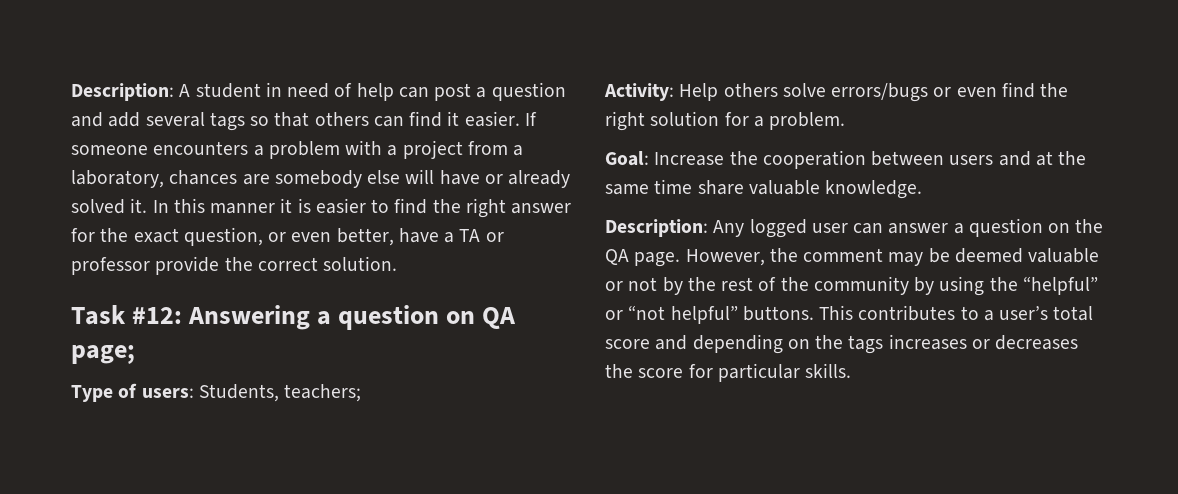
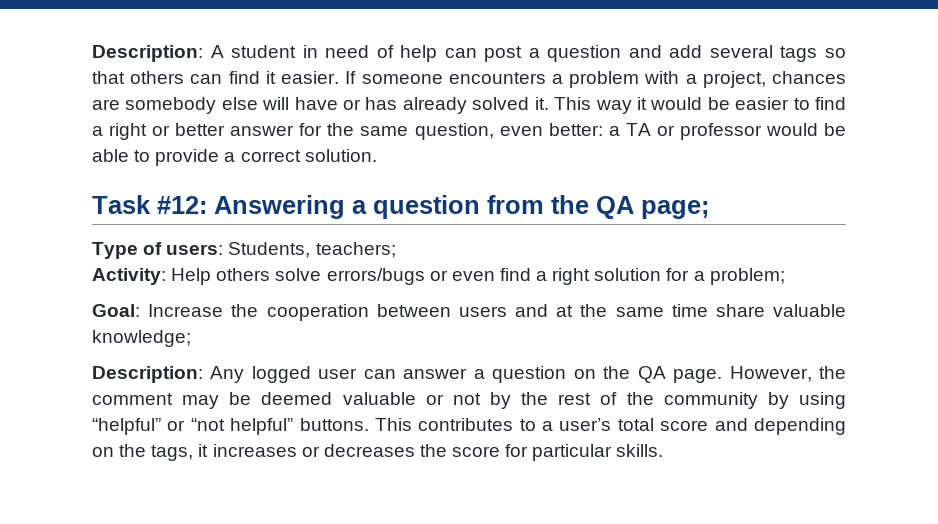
[402,140,524,159] [71,170,164,188] project from a laboratory, -> [702,71,766,88] project,
(503, 179) none -> [365,97,398,110] has
[152,198,572,218] [71,227,504,246] [71,256,253,275] In this manner it is easier to find the right answer for the exact question, or even better, have a TA or professor provide the -> [554,97,846,114] [92,123,846,140] [92,149,236,166] This way it would be easier to find a right or better answer for the same question, even better: a TA or professor would be able to provide a
[446,311,476,324] on -> [487,195,589,214] from the
[1040,83,1069,97] the -> [536,271,548,281] a
[769,112,846,130] problem. -> [709,268,785,285] problem;
[825,180,923,199] knowledge. -> [92,330,191,347] knowledge;
[989,277,1018,291] the -> (846, 400) none
[848,335,884,354] tags -> [151,444,209,461] tags, it

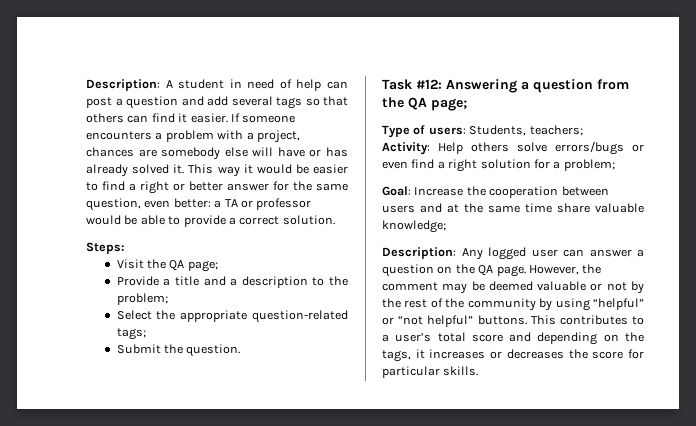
(377, 155) none -> [86,242,124,254] [116,259,218,272] [116,276,348,288] [116,293,168,305] [116,310,348,323] [116,328,146,340] [116,344,241,357] // Steps: // Visit the QA page; // Provide a title and a description to the problem; // Select the appropriate question-related tags; // Submit the question.

